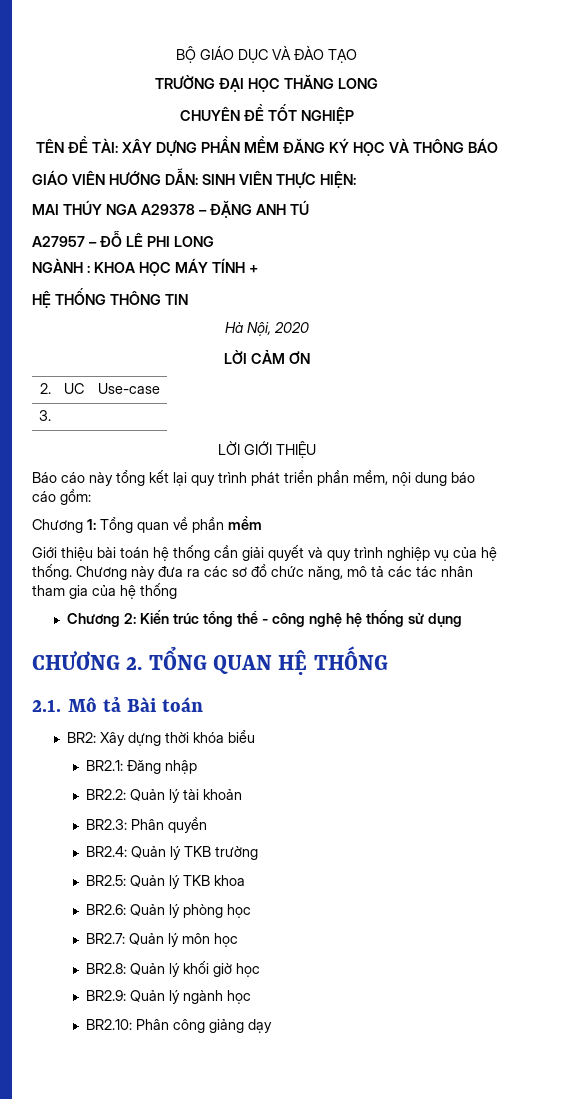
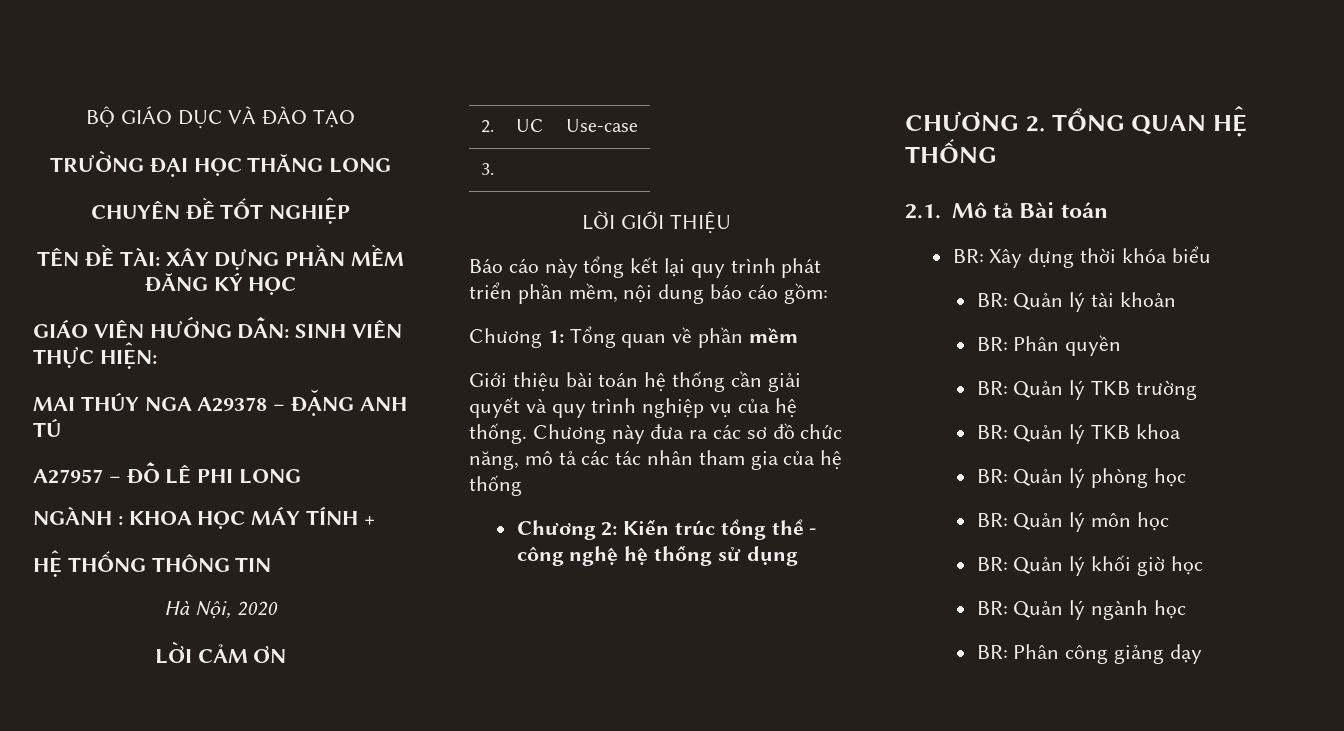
[388,138,498,153] VÀ THÔNG BÁO -> (297, 286) none
[67,732,97,743] BR2: -> [952,249,984,263] BR:
[86,760,198,774] [86,789,127,800] BR2.1: Đăng nhập // BR2.2: -> [976,293,1008,307] BR:
[86,819,128,830] BR2.3: -> [976,337,1008,351] BR:
[86,846,128,857] BR2.4: -> [976,381,1008,395] BR:
[86,875,127,886] BR2.5: -> [976,425,1008,439] BR:
[86,904,127,915] BR2.6: -> [976,469,1008,483] BR:
[86,933,126,944] BR2.7: -> [976,513,1008,527] BR:
[86,963,127,974] BR2.8: -> [976,557,1008,571] BR:
[86,990,127,1001] BR2.9: -> [976,601,1008,615] BR:
[86,1019,133,1030] BR2.10: -> [976,645,1008,659] BR:

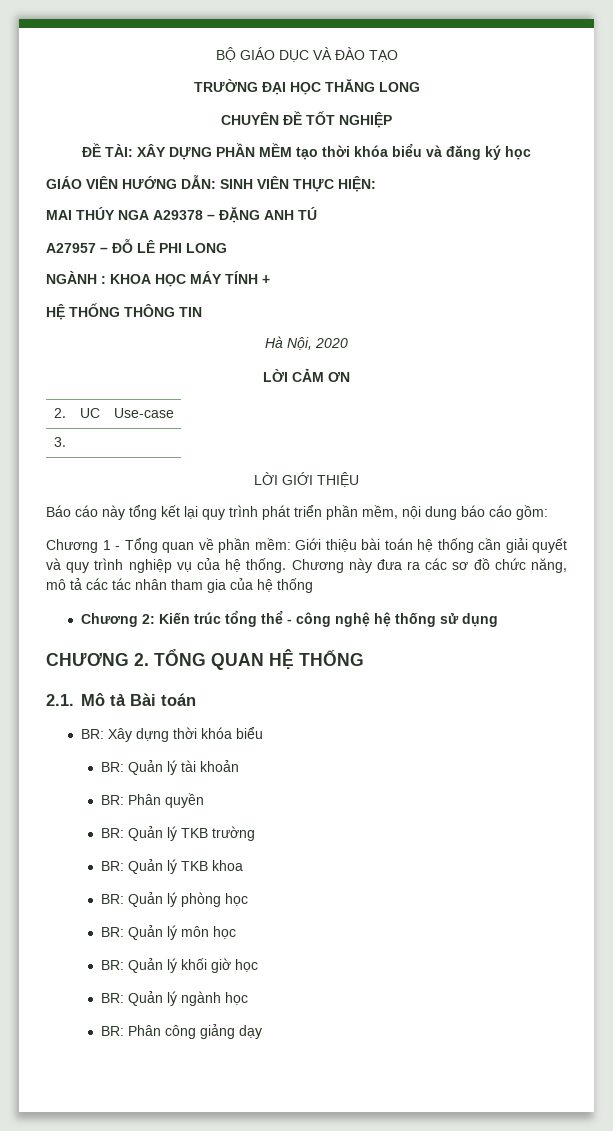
[37,247,80,267] TÊN -> (392, 120) none
[144,272,297,295] ĐĂNG KÝ HỌC -> [296,143,531,160] tạo thời khóa biểu và đăng ký học
[547,330,564,343] 1: -> [102,540,120,550] 1 -
[748,328,798,343] mềm // -> [254,538,291,550] mềm:

